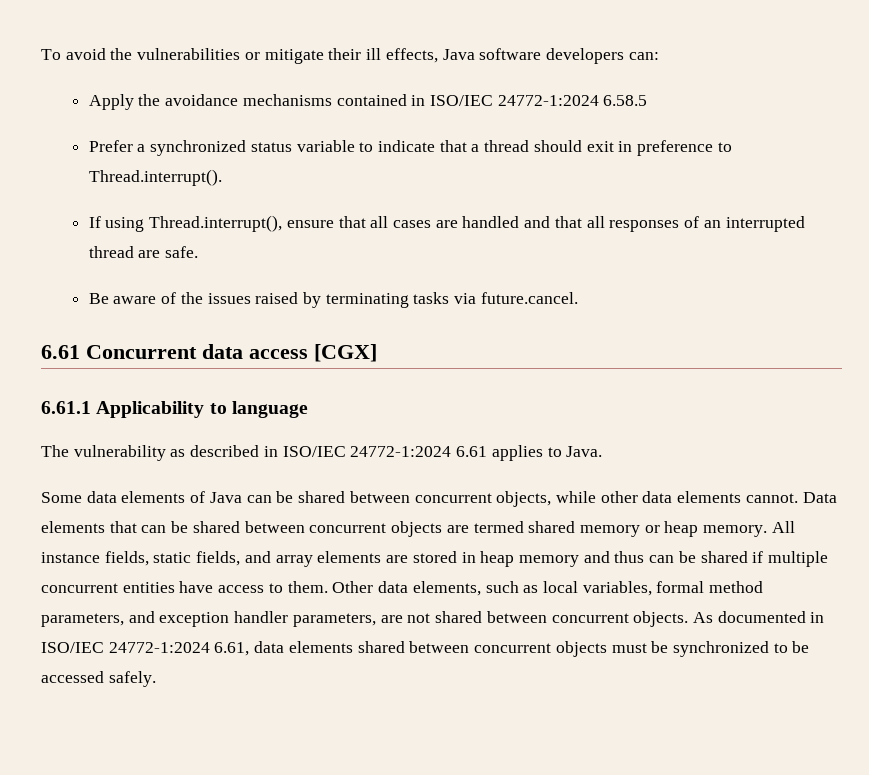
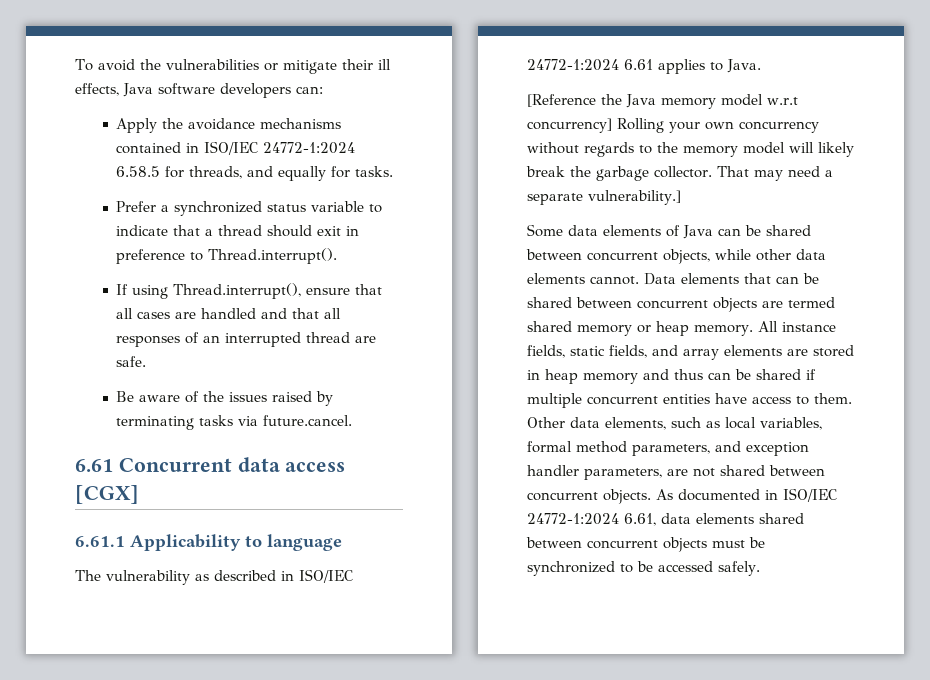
(648, 100) none -> [165,166,394,181] for threads, and equally for tasks.
(603, 451) none -> [527,94,798,109] [527,118,819,133] [527,142,854,157] [526,166,833,181] [527,190,681,205] // [Reference the Java memory model w.r.t concurrency] Rolling your own concurrency without regards to the memory model will likely break the garbage collector. That may need a separate vulnerability.]

